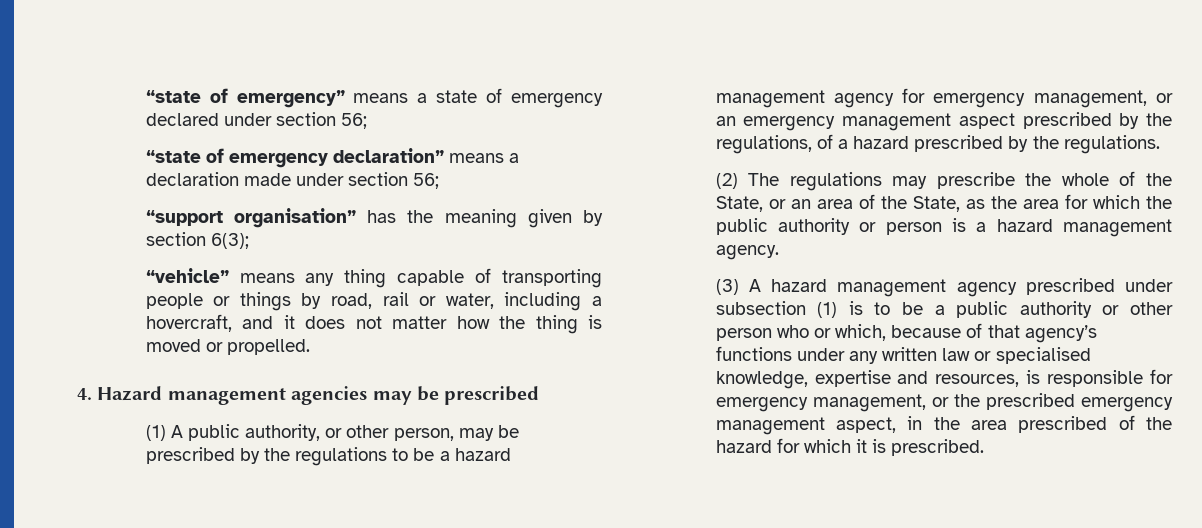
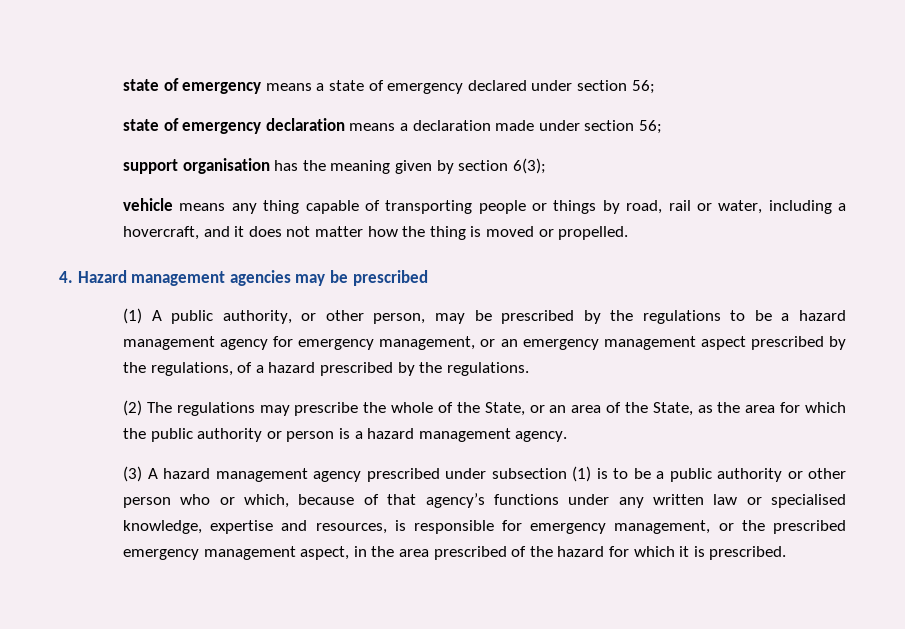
[145,88,345,108] “state of emergency” -> [123,78,262,94] state of emergency
[145,148,445,168] “state of emergency declaration” -> [123,118,345,134] state of emergency declaration
[145,208,356,228] “support organisation” -> [123,158,270,174] support organisation
[145,268,229,283] “vehicle” -> [123,198,174,211] vehicle

